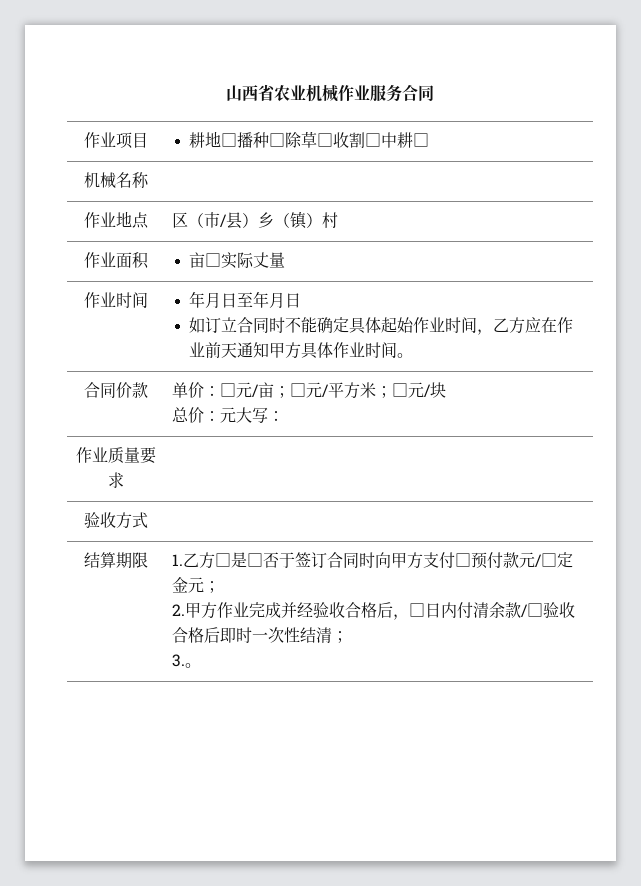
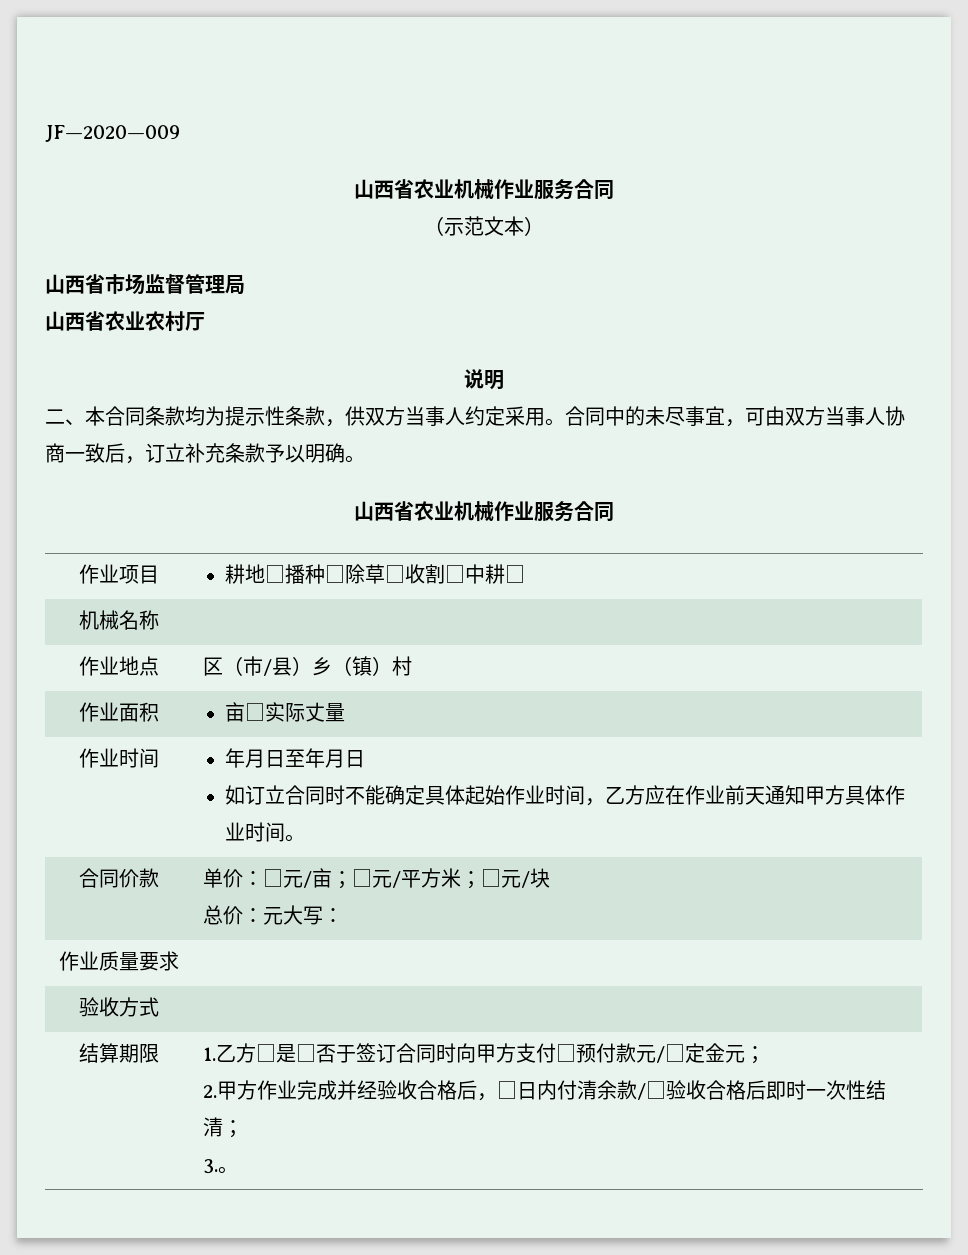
(226, 93) none -> [45,125,180,142] [354,179,614,200] [424,216,544,236] [45,274,245,295] [45,311,205,331] [464,369,504,390] [45,406,905,427] [45,443,365,464] JF—2020—009 // 山西省农业机械作业服务合同 // （示范文本） // 山西省市场监督管理局 // 山西省农业农村厅 // 说明 // 二、本合同条款均为提示性条款，供双方当事人约定采用。合同中的未尽事宜，可由双方当事人协商一致后，订立补充条款予以明确。 //

